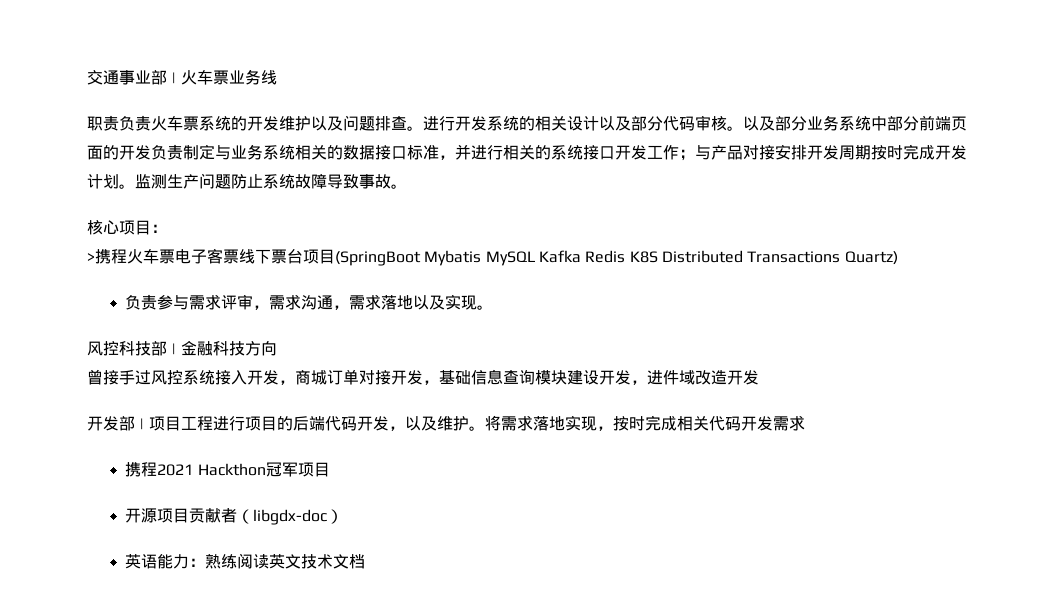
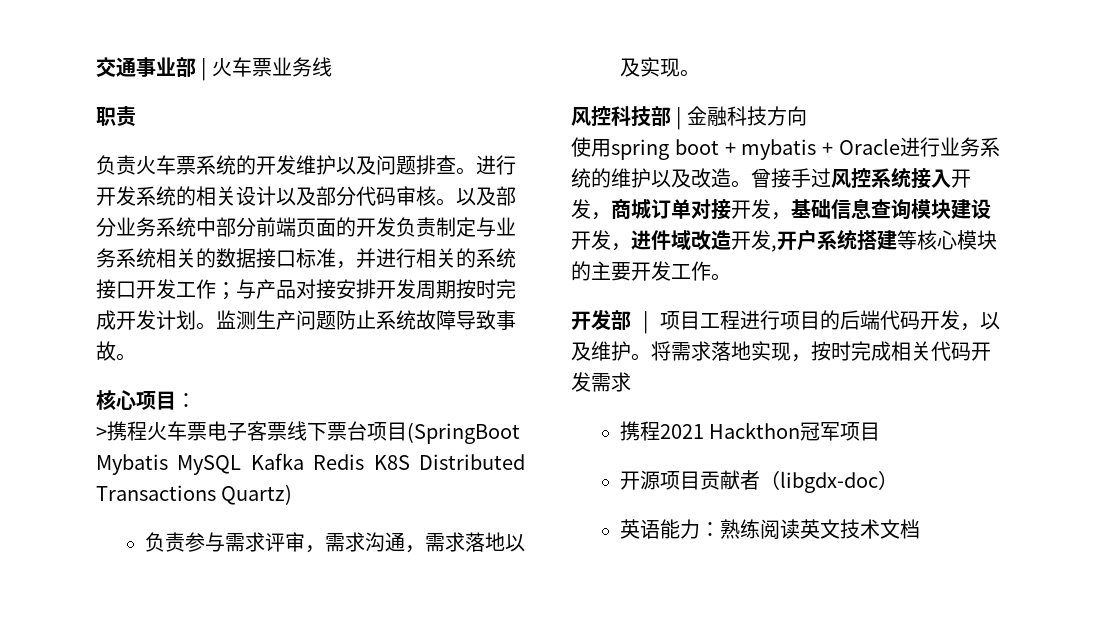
(119, 123) none -> (136, 116) //
(277, 348) none -> [571,137,1000,160] [571,168,751,188] 使用spring boot + mybatis + Oracle进行业务系统的维护以及改造。
(759, 377) none -> [771,229,997,252] [571,261,731,281] ,开户系统搭建等核心模块的主要开发工作。

